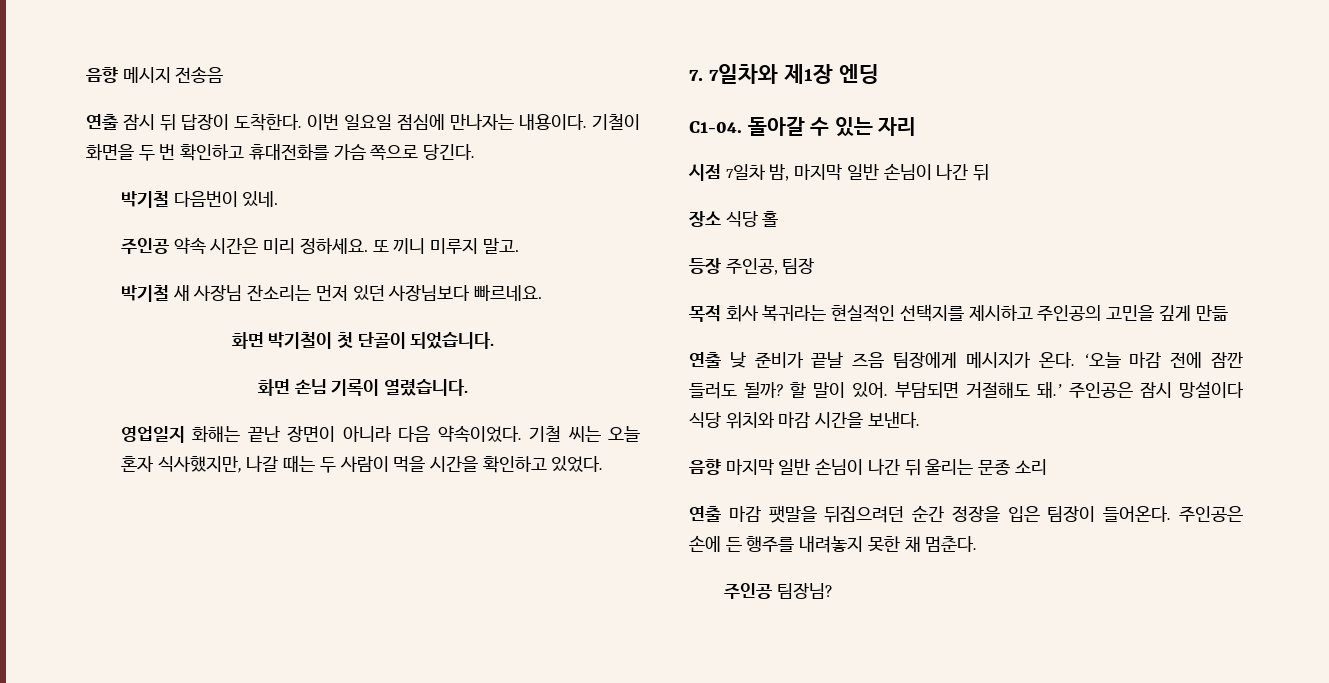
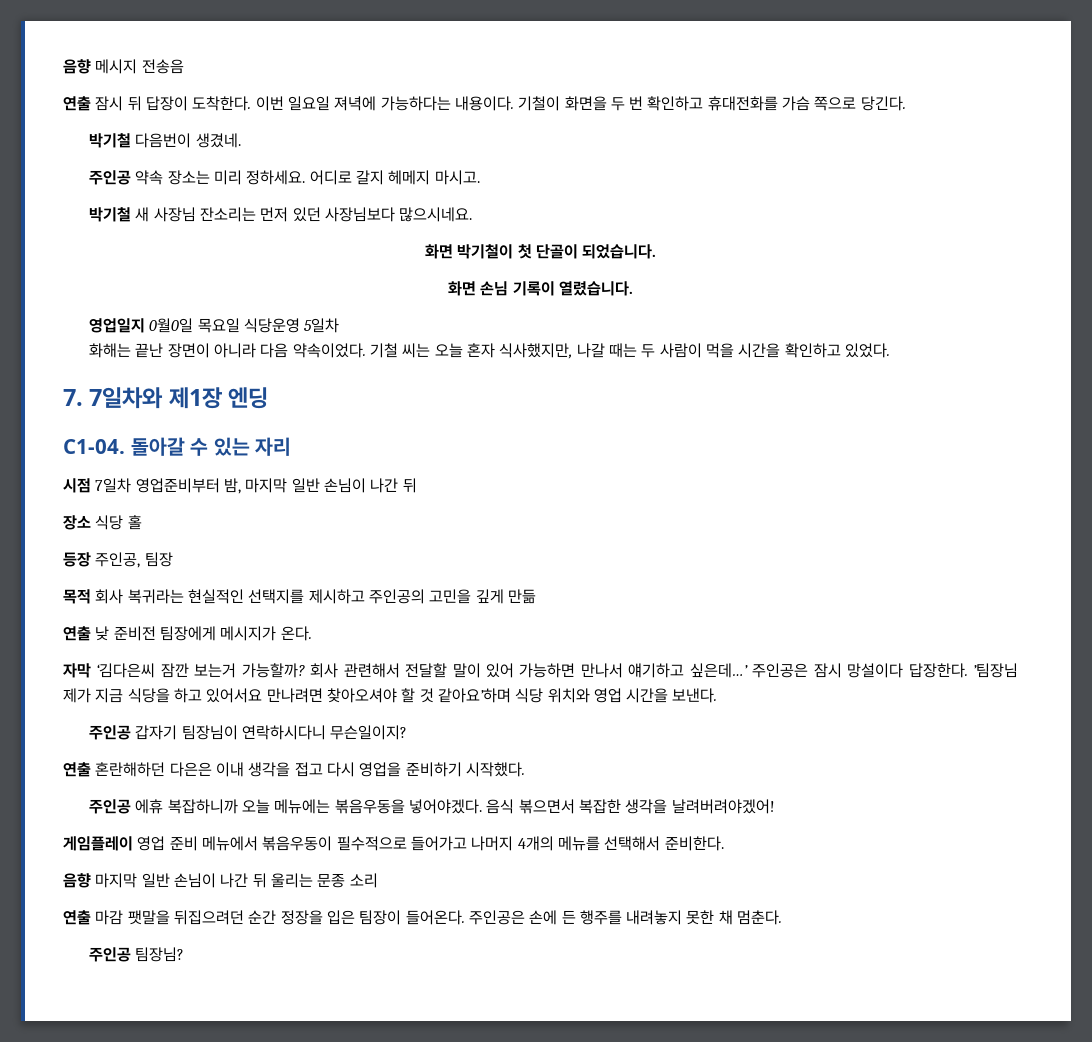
[397,113,514,130] 점심에 만나자는 -> [334,96,451,111] 져녁에 가능하다는
[242,191,279,207] 있네. -> [195,133,241,148] 생겼네.
[210,238,259,254] 시간은 -> [167,170,210,185] 장소는
[372,238,519,254] 또 끼니 미루지 말고. -> [309,170,480,185] 어디로 갈지 헤메지 마시고.
[474,284,543,301] 빠르네요. -> [399,207,473,222] 많으시네요.
(185, 434) none -> [149,318,340,333] 0월0일 목요일 식당운영 5일차 //
(766, 172) none -> [135,478,220,493] 영업준비부터
[754,352,885,368] 준비가 끝날 즈음 -> [113,626,156,641] 준비전
[1083,352,1243,368] [689,381,1244,399] ‘오늘 마감 전에 잠깐 들러도 될까? 할 말이 있어. 부담되면 거절해도 돼.’ 주인공은 잠시 망설이다 -> [63,663,1019,678] [63,688,511,703] // 자막 ‘김다은씨 잠깐 보는거 가능할까? 회사 관련해서 전달할 말이 있어 가능하면 만나서 얘기하고 싶은데…’ 주인공은 잠시 망설이다 답장한다. ’팀장님 제가 지금 식당을 하고 있어서요 만나려면 찾아오셔야 할 것 같아요’하며
[778,412,811,428] 마감 -> [593,688,622,703] 영업
(920, 420) none -> [89,725,408,740] [63,762,525,777] [89,799,775,814] [63,836,724,851] // 주인공 갑자기 팀장님이 연락하시다니 무슨일이지? // 연출 혼란해하던 다은은 이내 생각을 접고 다시 영업을 준비하기 시작했다. // 주인공 에휴 복잡하니까 오늘 메뉴에는 볶음우동을 넣어야겠다. 음식 볶으면서 복잡한 생각을 날려버려야겠어! // 게임플레이 영업 준비 메뉴에서 볶음우동이 필수적으로 들어가고 나머지 4개의 메뉴를 선택해서 준비한다.

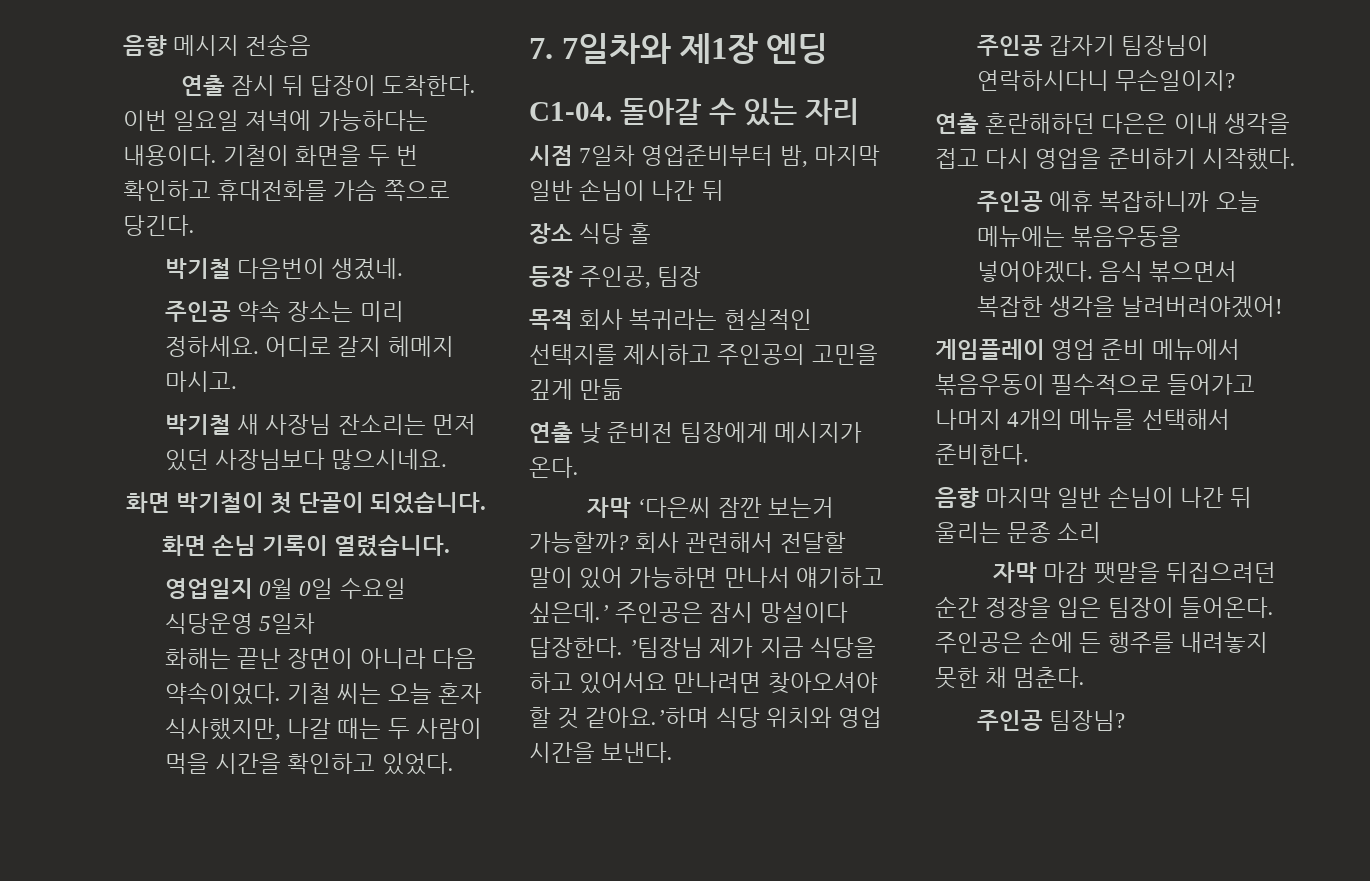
[149,318,240,333] 0월0일 목요일 -> [259,578,406,599] 0월 0일 수요일
[96,663,156,678] ‘김다은씨 -> [637,497,712,518] ‘다은씨
[689,663,748,678] 싶은데…’ -> [529,602,609,623] 싶은데.’
[437,688,511,703] 같아요’하며 -> [585,707,710,728] 같아요.’하며
[63,910,91,925] 연출 -> [993,562,1038,583] 자막

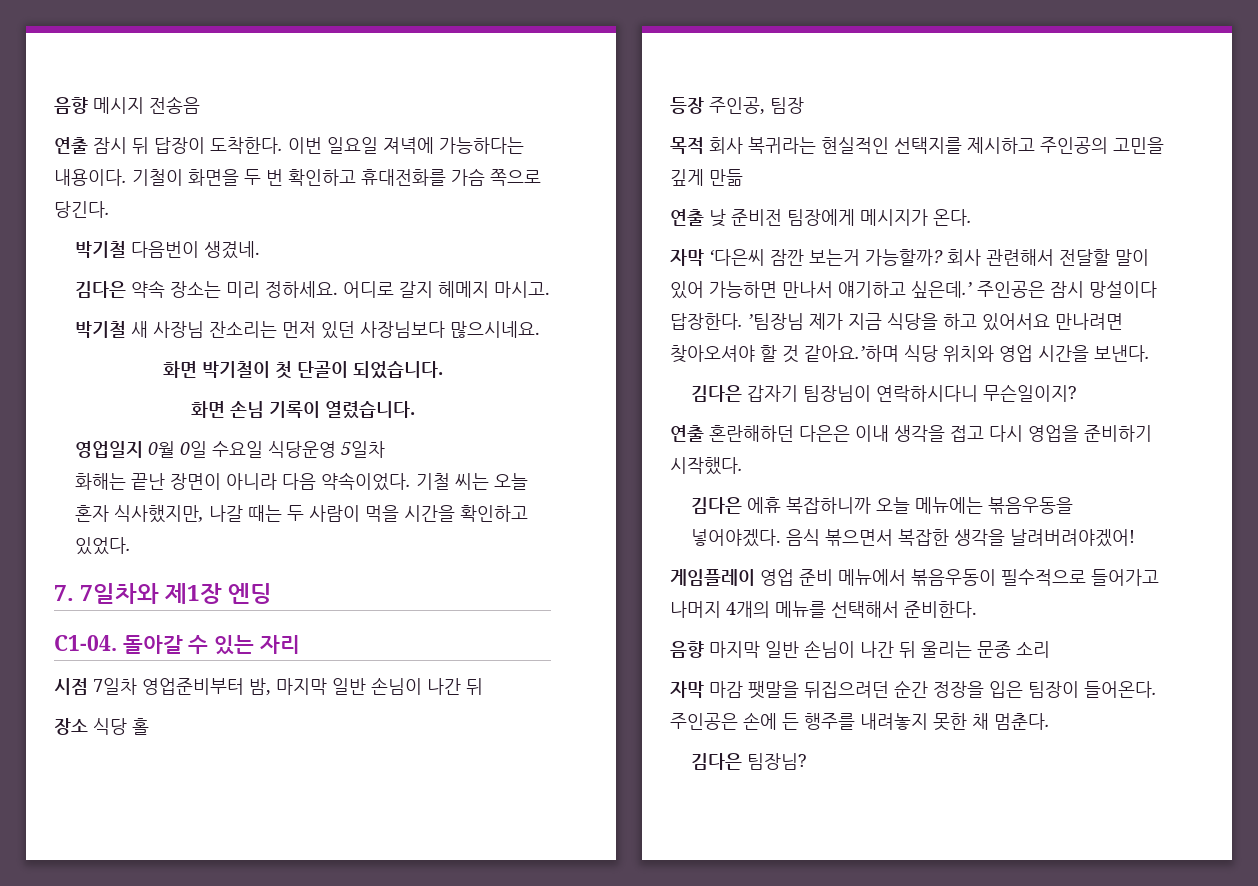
[165,301,232,322] 주인공 -> [75,281,127,298] 김다은
[977,35,1044,56] 주인공 -> [691,385,743,402] 김다은
[977,191,1044,212] 주인공 -> [691,497,743,514] 김다은
[977,710,1044,731] 주인공 -> [691,753,743,770] 김다은

